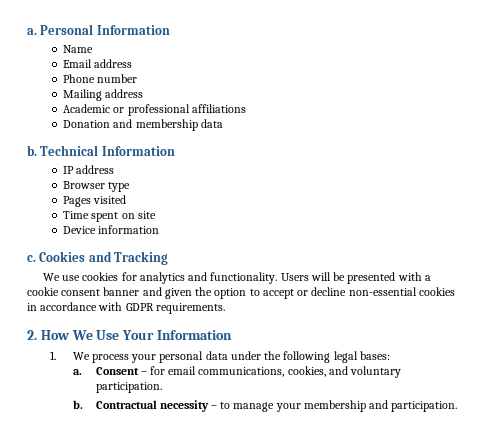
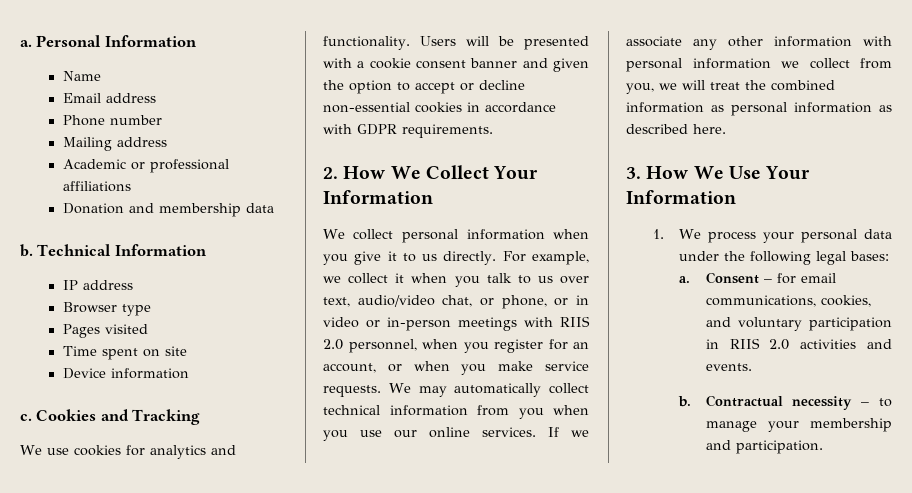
(93, 335) none -> [425,165,539,180] [323,190,433,204] [323,229,589,243] [323,251,589,265] [323,273,589,287] [323,295,589,309] [323,316,590,331] [323,339,589,353] [323,361,589,375] [323,383,589,397] [323,405,589,419] [323,427,589,441] [626,36,892,50] [626,58,892,72] [626,80,835,94] [626,102,892,116] [626,124,726,134] [626,166,724,179] Collect Your Information // We collect personal information when you give it to us directly. For example, we collect it when you talk to us over text, audio/video chat, or phone, or in video or in-person meetings with RIIS 2.0 personnel, when you register for an account, or when you make service requests. We may automatically collect technical information from you when you use our online services. If we associate any other information with personal information we collect from you, we will treat the combined information as personal information as described here. // 3. How We
[95,382,162,393] participation. -> [809,317,892,331] [705,338,892,350] [705,363,752,371] participation in RIIS 2.0 activities and events.

